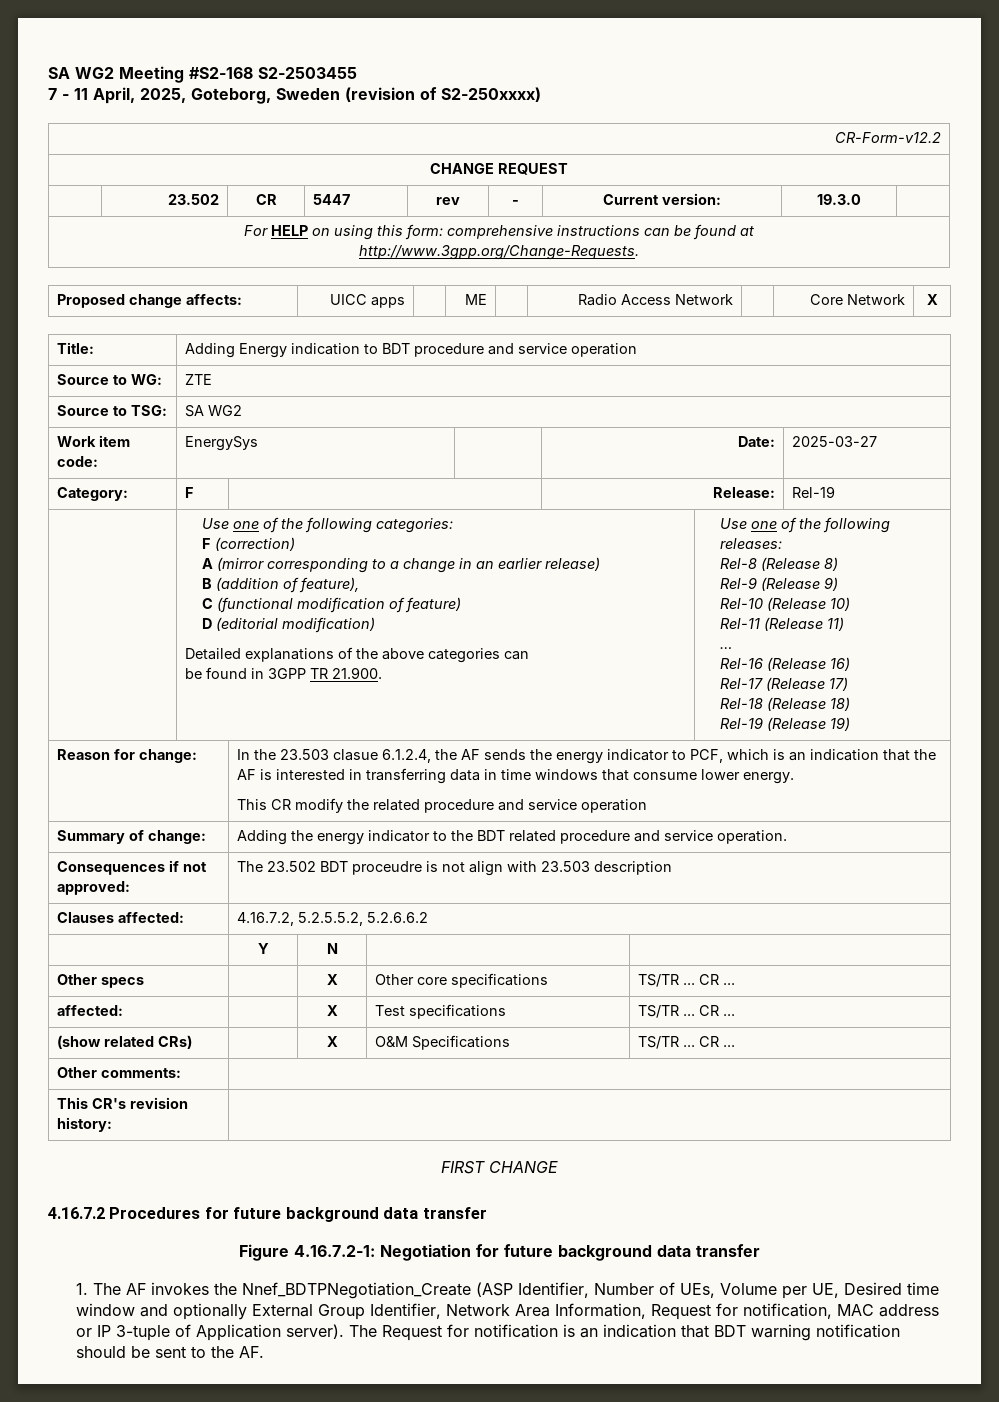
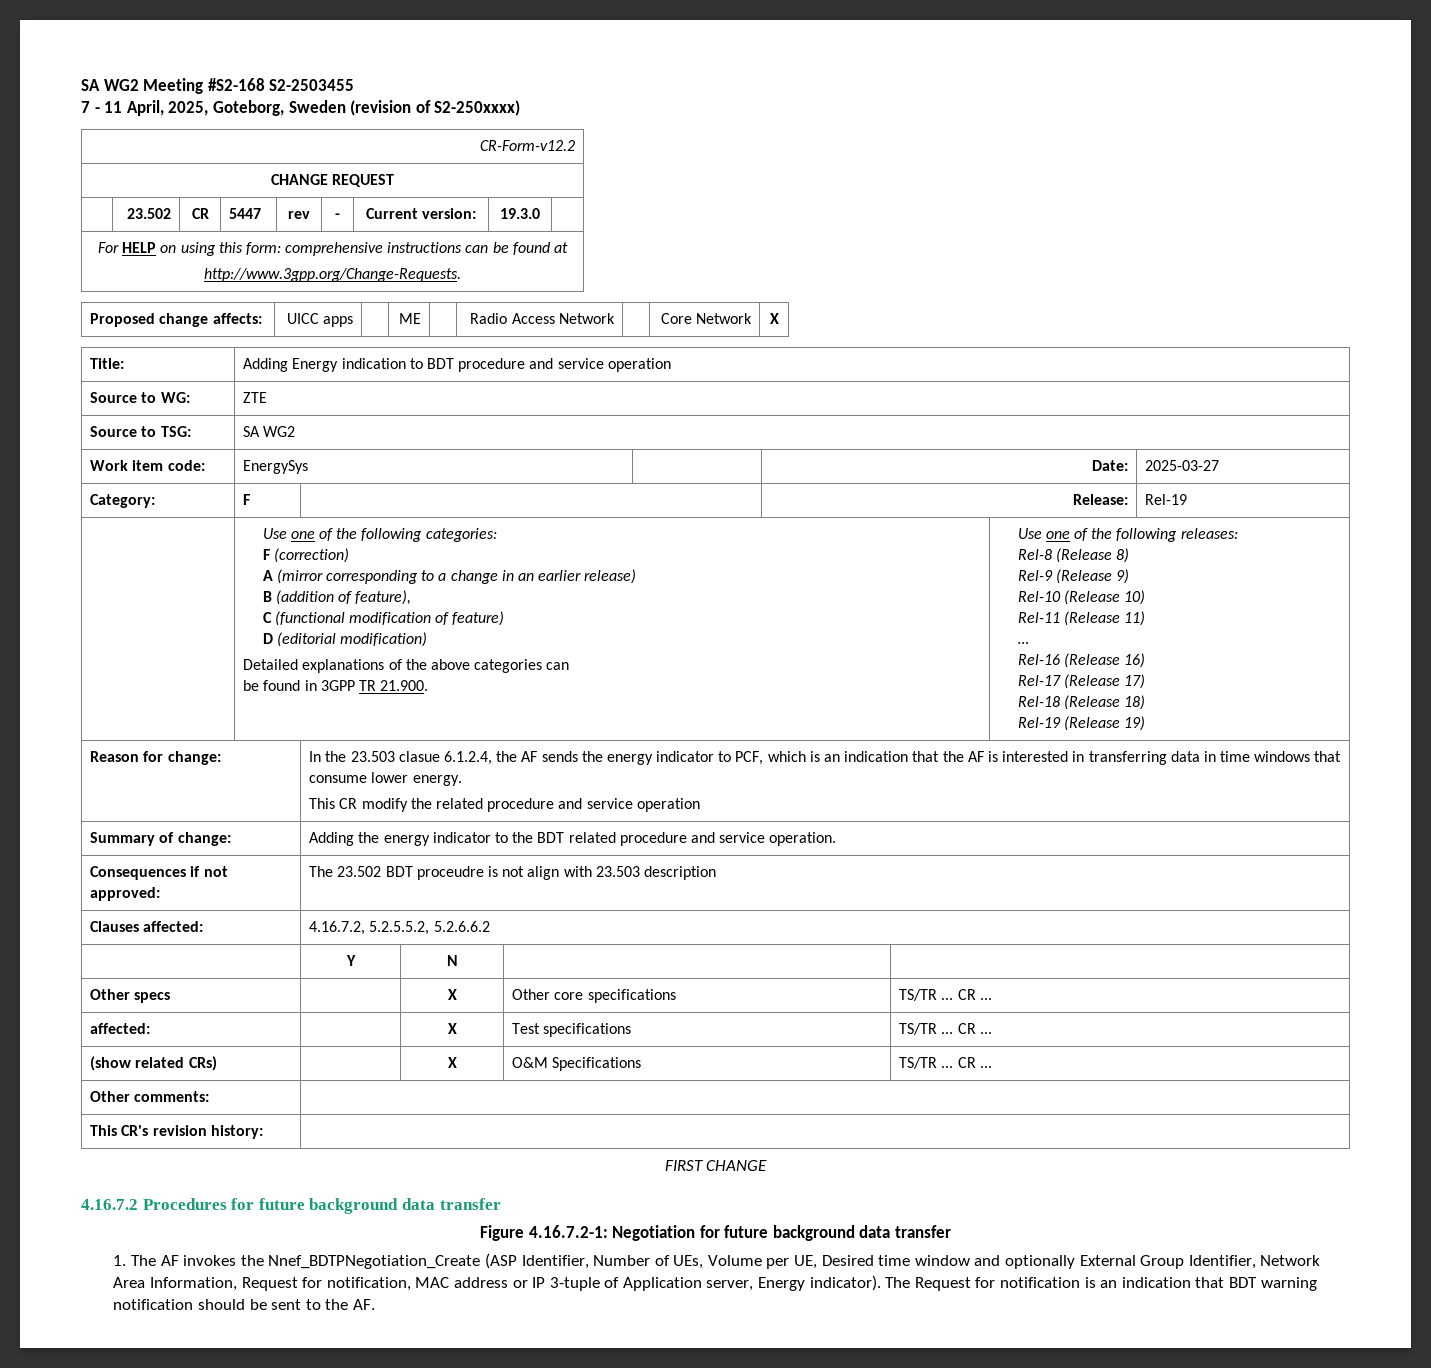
[286,1324,345,1339] server). -> [706,1275,881,1291] server, Energy indicator).

